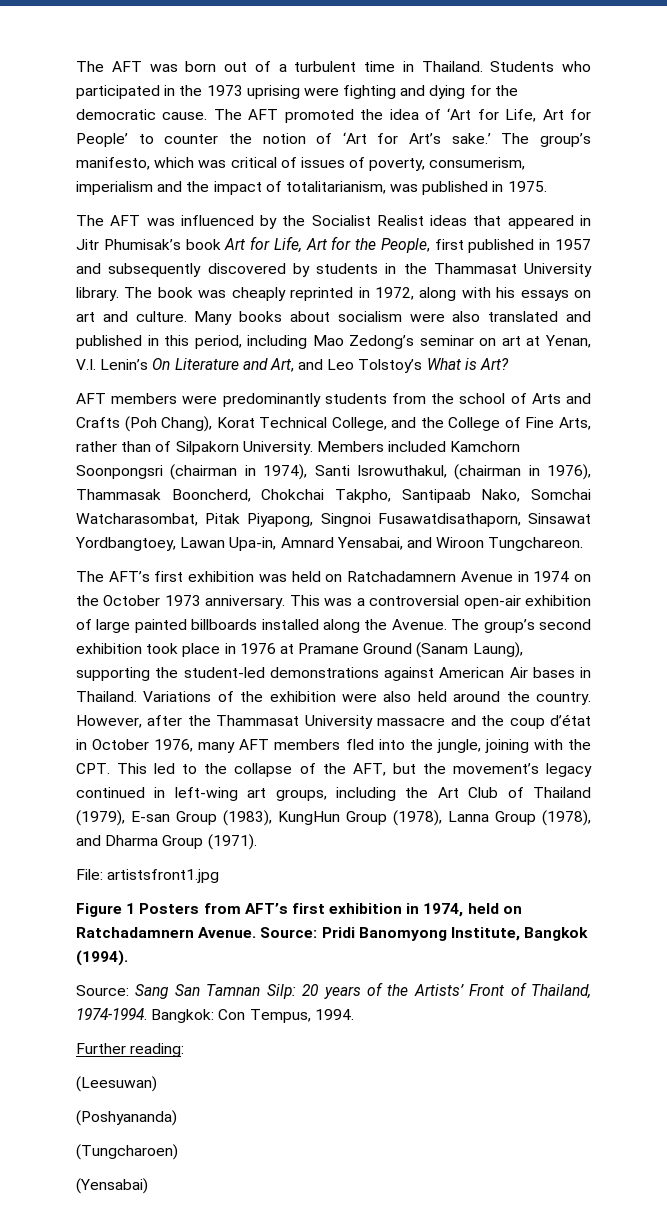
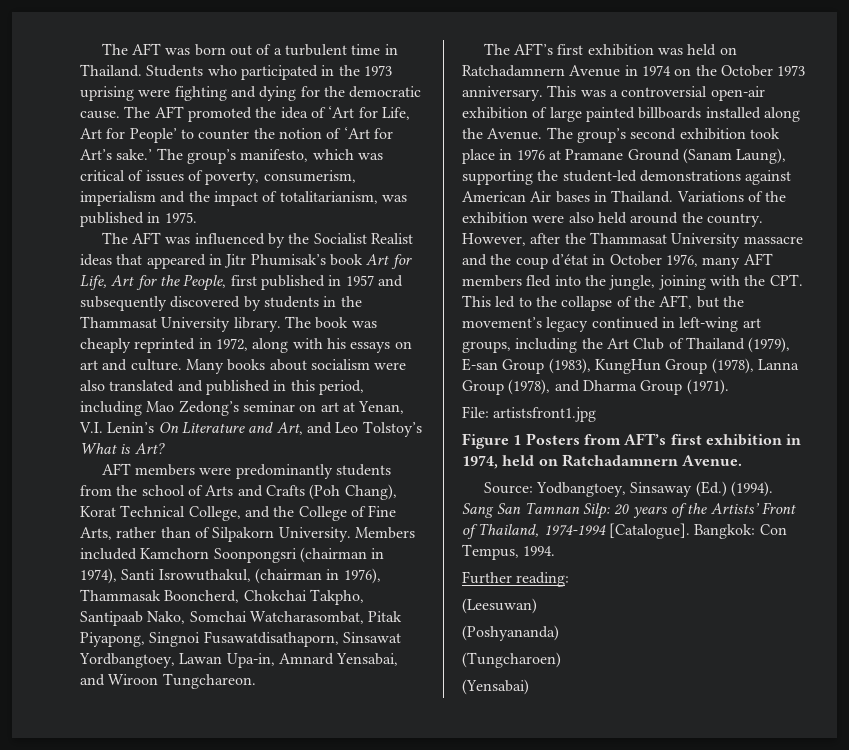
[260,927,589,941] [76,950,128,966] [76,985,129,996] Source: Pridi Banomyong Institute, Bangkok (1994). // Source: -> [483,481,774,497] // Source: Yodbangtoey, Sinsaway (Ed.) (1994).
[76,1008,147,1020] 1974-1994. -> [543,523,690,539] 1974-1994 [Catalogue].

